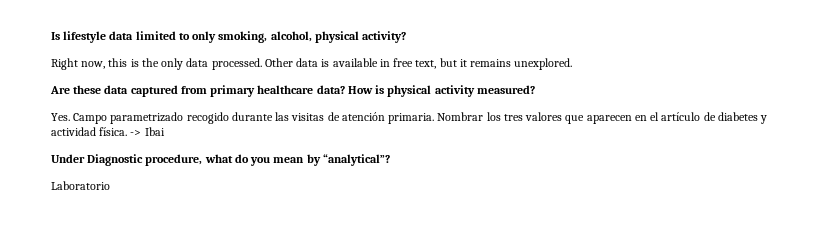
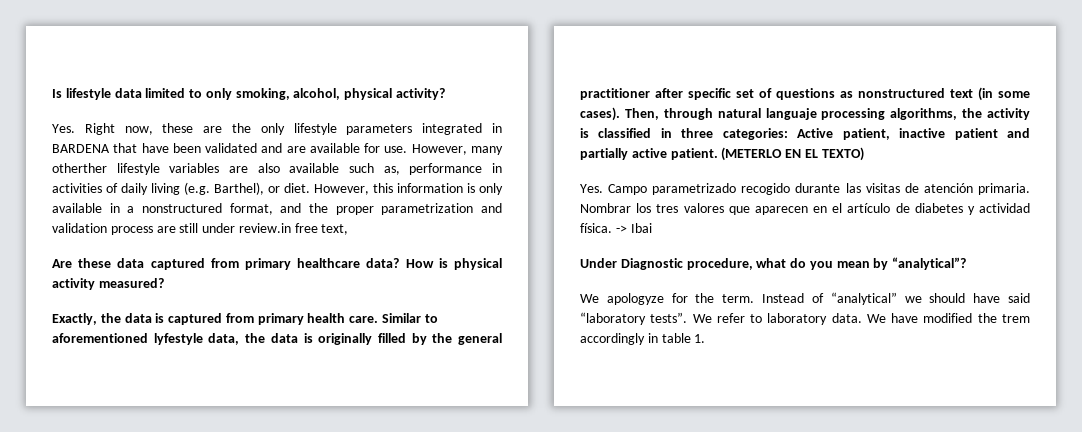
(407, 37) none -> [52,124,75,133] Yes.
[108,58,573,70] this is the only data processed. Other data is available in free text, but it remains unexplored. -> [162,123,503,135] [52,143,503,155] [52,163,503,175] [52,182,503,195] [52,203,503,215] [52,223,349,235] these are the only lifestyle parameters integrated in BARDENA that have been validated and are available for use. However, many otherther lifestyle variables are also available such as, performance in activities of daily living (e.g. Barthel), or diet. However, this information is only available in a nonstructured format, and the proper parametrization and validation process are still under review.in free text,
(535, 89) none -> [52,313,438,325] [52,333,502,345] [580,87,1030,101] [580,107,1030,121] [580,128,1030,140] [580,147,864,161] // Exactly, the data is captured from primary health care. Similar to aforementioned lyfestyle data, the data is originally filled by the general practitioner after specific set of questions as nonstructured text (in some cases). Then, through natural languaje processing algorithms, the activity is classified in three categories: Active patient, inactive patient and partially active patient. (METERLO EN EL TEXTO)
[51,181,110,190] Laboratorio -> [580,292,1030,305] [580,312,1030,325] [580,333,706,345] We apologyze for the term. Instead of “analytical” we should have said “laboratory tests”. We refer to laboratory data. We have modified the trem accordingly in table 1.

